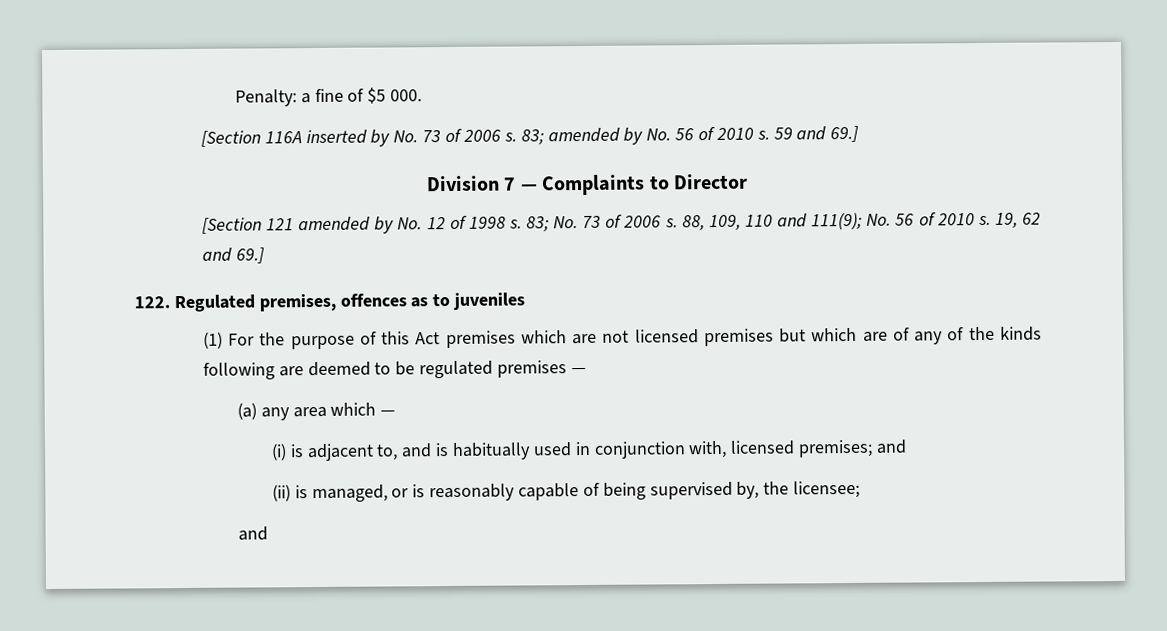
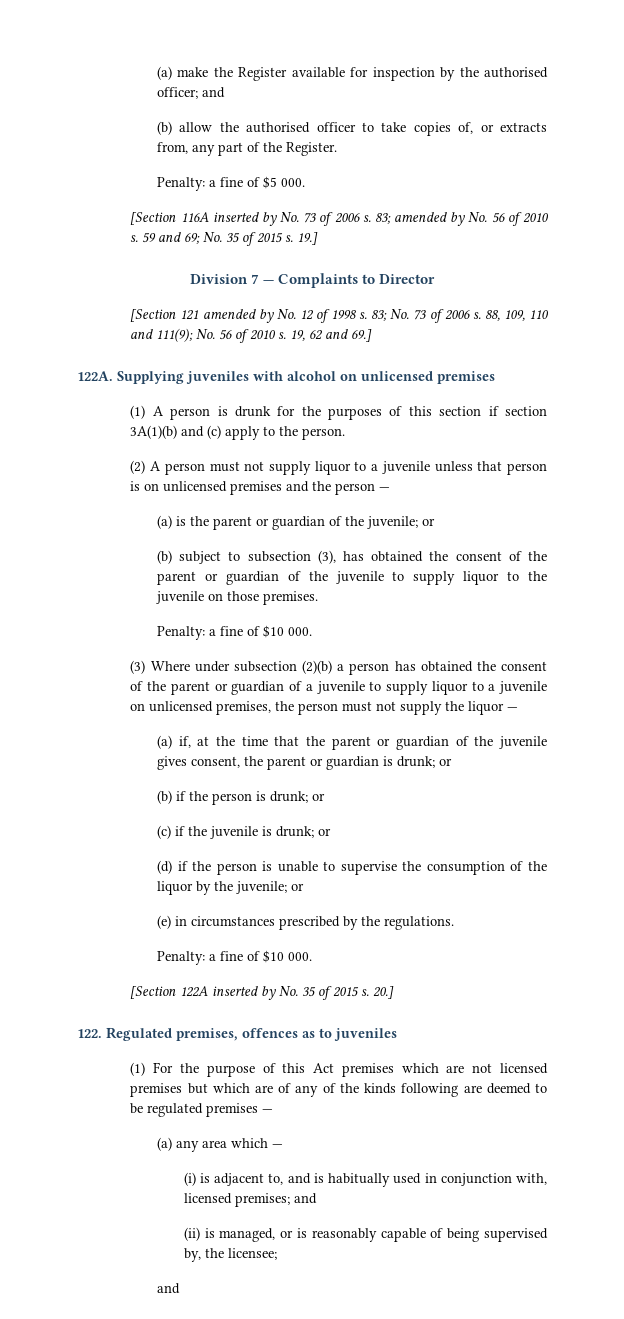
(234, 98) none -> [157,66,548,81] [157,87,226,99] [157,121,547,136] [157,142,338,156] (a) make the Register available for inspection by the authorised officer; and // (b) allow the authorised officer to take copies of, or extracts from, any part of the Register. //
[830,125,860,143] 69.] -> [184,232,319,246] 69; No. 35 of 2015 s. 19.]
(265, 255) none -> [77,371,495,384] [130,405,547,420] [130,425,346,440] [130,460,547,475] [130,481,391,495] [157,515,436,530] [157,550,547,564] [157,571,547,585] [156,591,319,605] [157,625,313,640] [130,660,547,675] [130,681,548,695] [130,701,519,715] [157,735,547,750] [157,756,453,770] [157,790,326,805] [157,825,332,839] [157,860,548,875] [157,881,305,895] [157,915,455,930] [157,950,313,965] [130,986,395,1000] // 122A. Supplying juveniles with alcohol on unlicensed premises // (1) A person is drunk for the purposes of this section if section 3A(1)(b) and (c) apply to the person. // (2) A person must not supply liquor to a juvenile unless that person is on unlicensed premises and the person — // (a) is the parent or guardian of the juvenile; or // (b) subject to subsection (3), has obtained the consent of the parent or guardian of the juvenile to supply liquor to the juvenile on those premises. // Penalty: a fine of $10 000. // (3) Where under subsection (2)(b) a person has obtained the consent of the parent or guardian of a juvenile to supply liquor to a juvenile on unlicensed premises, the person must not supply the liquor — // (a) if, at the time that the parent or guardian of the juvenile gives consent, the parent or guardian is drunk; or // (b) if the person is drunk; or // (c) if the juvenile is drunk; or // (d) if the person is unable to supervise the consumption of the liquor by the juvenile; or // (e) in circumstances prescribed by the regulations. // Penalty: a fine of $10 000. // [Section 122A inserted by No. 35 of 2015 s. 20.]

